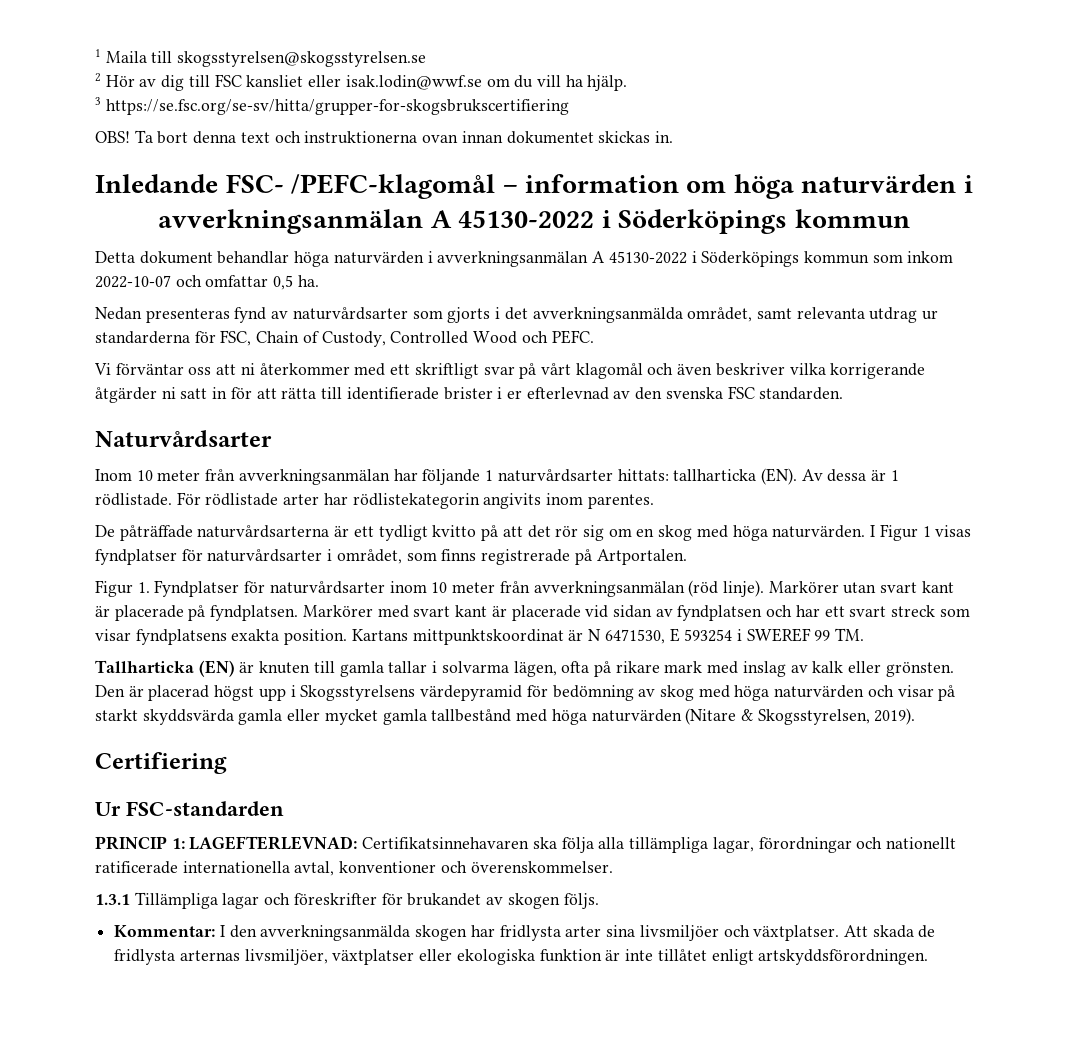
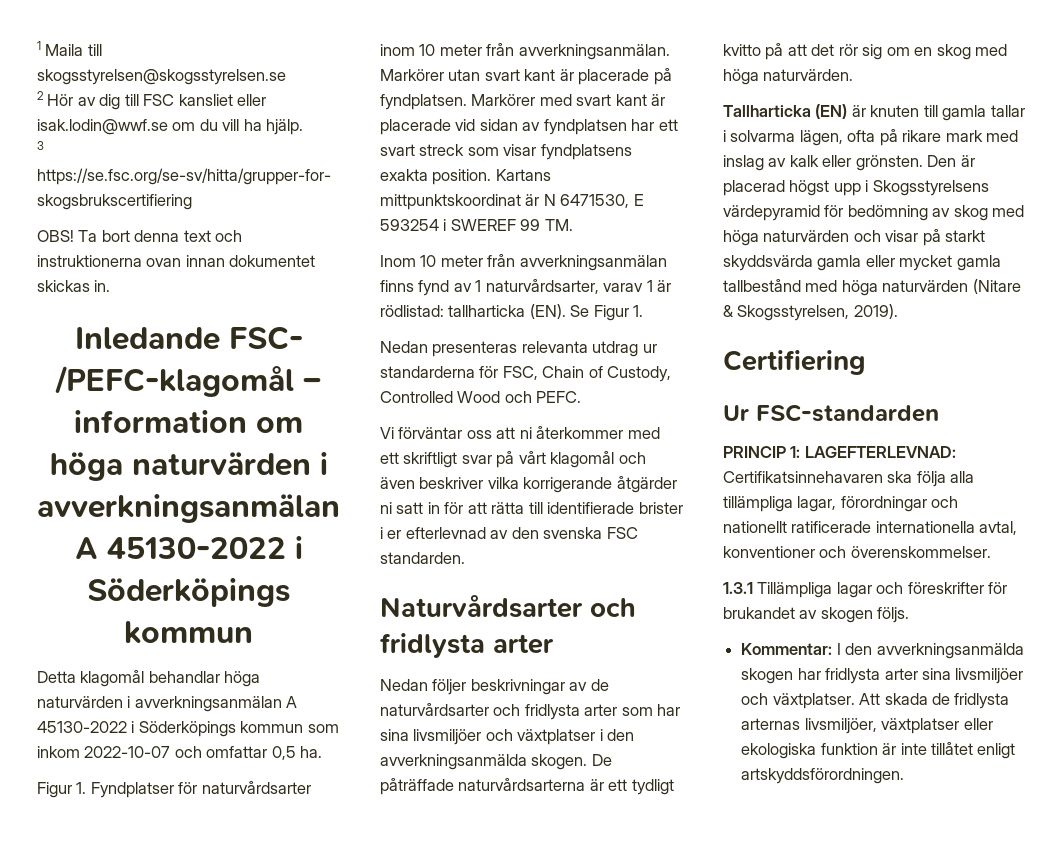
[139,251,213,264] dokument -> [80,670,145,687] klagomål
[95,307,792,323] Nedan presenteras fynd av naturvårdsarter som gjorts i det avverkningsanmälda området, samt -> [37,781,311,798] [380,43,670,60] [380,68,672,85] [380,94,666,110] [380,119,678,135] [380,144,632,160] [380,169,551,185] [380,194,644,210] [380,219,573,231] [380,254,667,271] [380,279,672,296] [380,304,644,321] [380,341,518,357] Figur 1. Fyndplatser för naturvårdsarter inom 10 meter från avverkningsanmälan. Markörer utan svart kant är placerade på fyndplatsen. Markörer med svart kant är placerade vid sidan av fyndplatsen har ett svart streck som visar fyndplatsens exakta position. Kartans mittpunktskoordinat är N 6471530, E 593254 i SWEREF 99 TM. // Inom 10 meter från avverkningsanmälan finns fynd av 1 naturvårdsarter, varav 1 är rödlistad: tallharticka (EN). Se Figur 1. // Nedan presenteras
[95,468,899,485] [95,492,654,509] // Inom 10 meter från avverkningsanmälan har följande 1 naturvårdsarter hittats: tallharticka (EN). Av dessa är 1 rödlistade. För rödlistade arter har rödlistekategorin angivits inom parentes. // -> [590,598,635,617] [380,633,554,658] [380,679,609,695] [380,703,681,720] [380,729,635,745] [380,754,588,770] och fridlysta arter // Nedan följer beskrivningar av de naturvårdsarter och fridlysta arter som har sina livsmiljöer och växtplatser i den avverkningsanmälda skogen.
[870,524,972,541] [95,549,687,565] [95,580,954,597] [95,605,970,621] [95,628,865,645] I Figur 1 visas fyndplatser för naturvårdsarter i området, som finns registrerade på Artportalen. // Figur 1. Fyndplatser för naturvårdsarter inom 10 meter från avverkningsanmälan (röd linje). Markörer utan svart kant är placerade på fyndplatsen. Markörer med svart kant är placerade vid sidan av fyndplatsen och har ett svart streck som visar fyndplatsens exakta position. Kartans mittpunktskoordinat är N 6471530, E 593254 i SWEREF 99 TM. -> (854, 75) none

